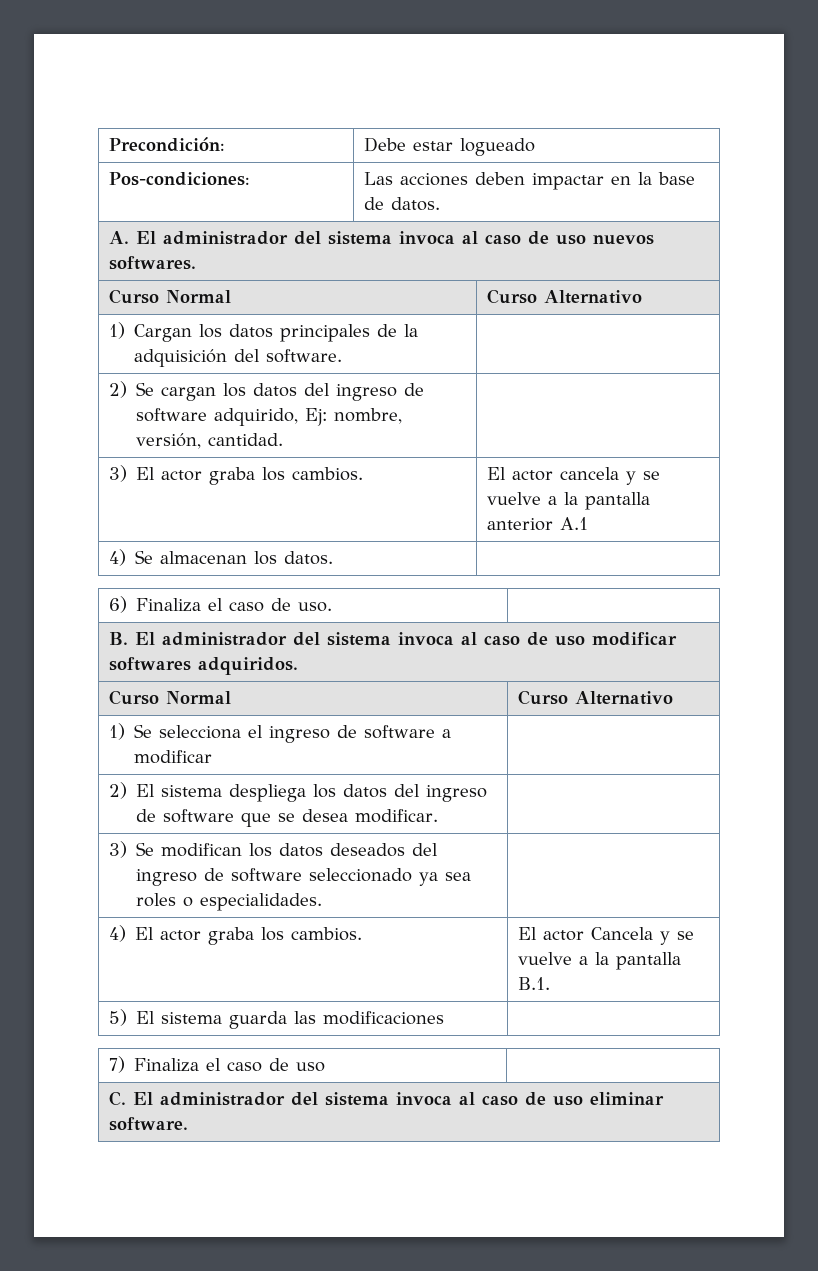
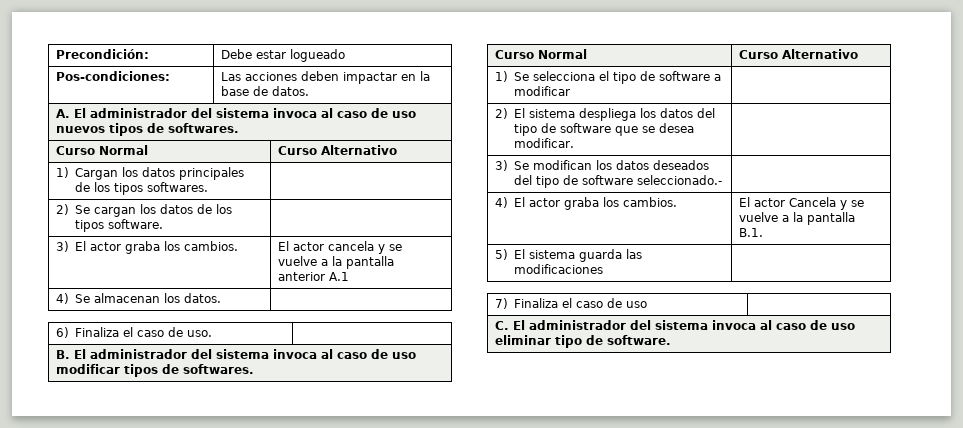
(655, 240) none -> [109,123,165,136] tipos de
[404,324,419,337] [134,349,343,367] la adquisición del software. -> [94,182,209,195] los tipos softwares.
[304,383,425,401] [136,408,403,426] [136,433,284,449] del ingreso de software adquirido, Ej: nombre, versión, cantidad. -> [197,204,233,214] [75,219,164,232] de los tipos software.
[109,657,299,675] softwares adquiridos. -> [124,364,255,377] tipos de softwares.
[269,726,331,743] ingreso -> [613,72,637,84] tipo
[426,785,488,802] ingreso -> [514,124,538,136] tipo
[136,868,472,886] [136,893,323,911] ingreso de software seleccionado ya sea roles o especialidades. -> [536,175,723,188] tipo de software seleccionado.-
(665, 1098) none -> [555,335,604,348] tipo de

